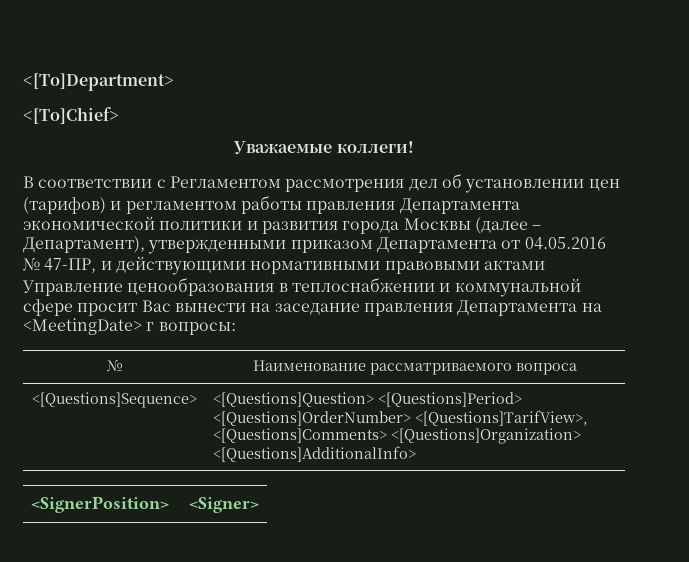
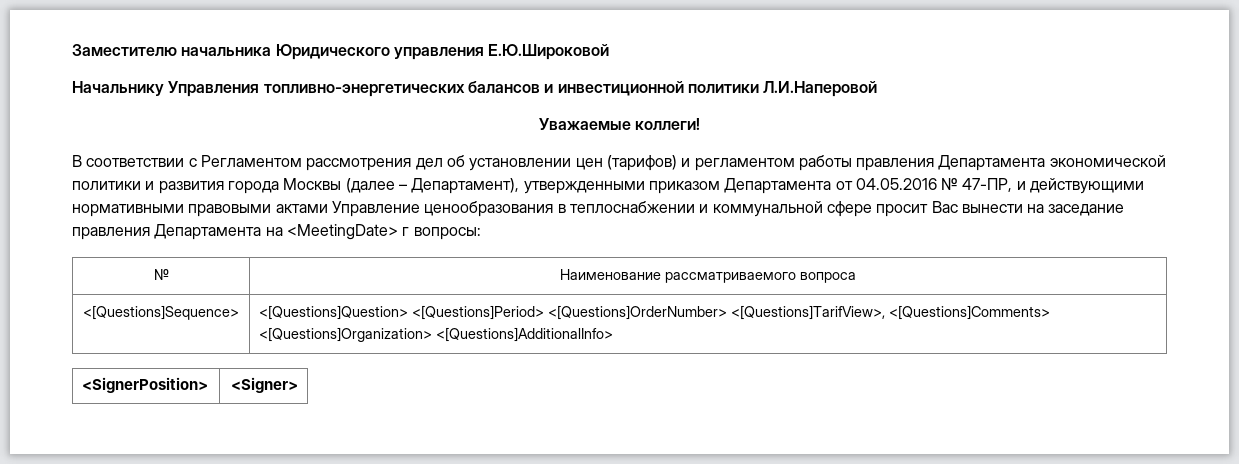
[23,73,174,91] [23,107,119,124] <[To]Department> // <[To]Chief> -> [72,44,610,60] [72,81,878,97] Заместителю начальника Юридического управления Е.Ю.Широковой // Начальнику Управления топливно-энергетических балансов и инвестиционной политики Л.И.Наперовой

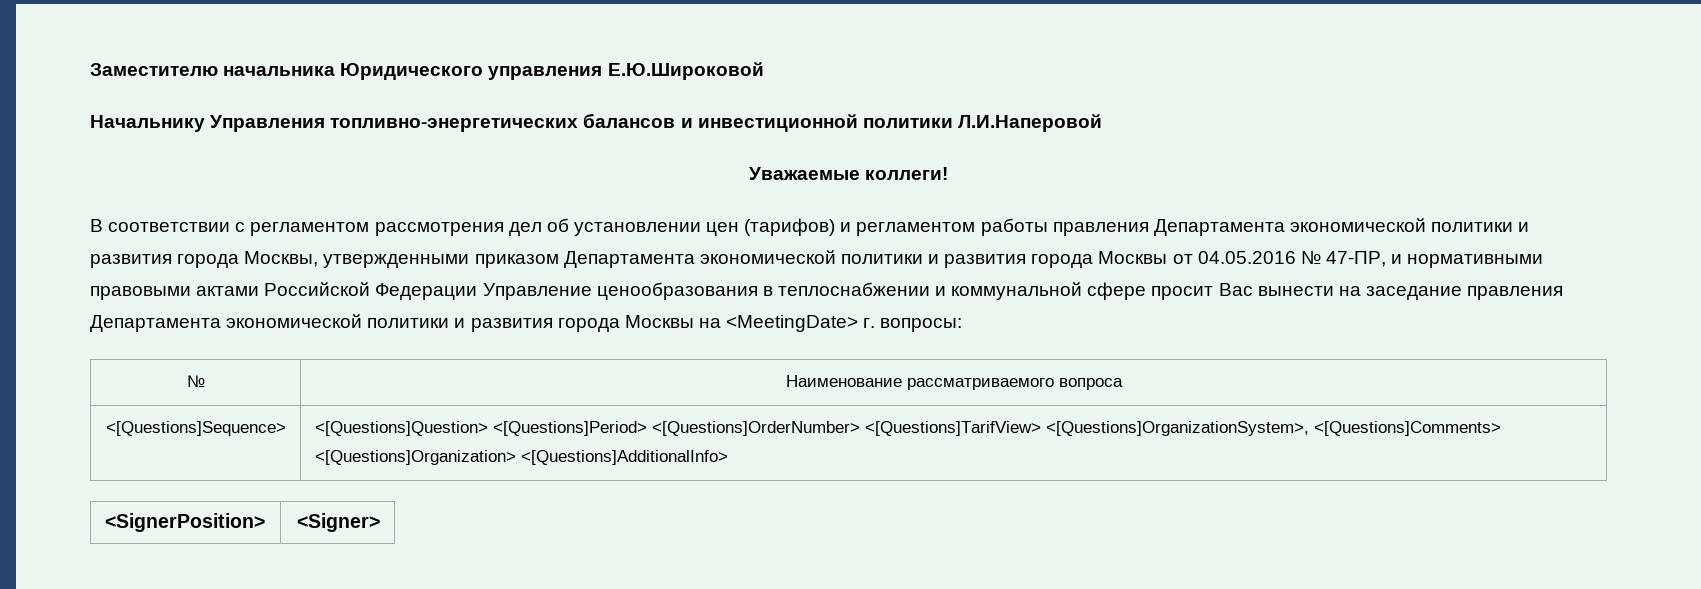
[200,155,302,167] Регламентом -> [250,222,370,236] регламентом
[283,178,832,194] Москвы (далее – Департамент), утвержденными приказом Департамента -> [244,250,1168,268] Москвы, утвержденными приказом Департамента экономической политики и развития города Москвы
[1030,178,1145,194] действующими -> (1403, 259) none
(328, 208) none -> [264,282,478,300] Российской Федерации
(262, 232) none -> [226,314,694,332] экономической политики и развития города Москвы
[402,227,410,236] г -> [863,318,876,328] г.
[731,305,886,320] <[Questions]TarifView>, -> [864,421,1309,436] <[Questions]TarifView> <[Questions]OrganizationSystem>,

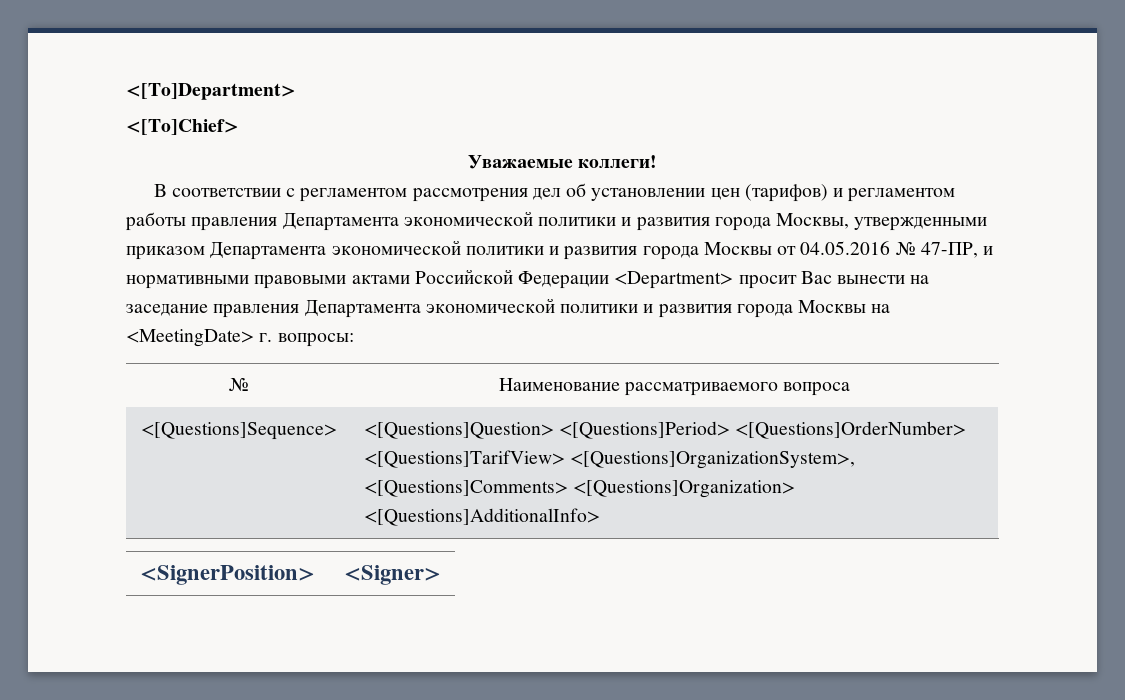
[90,62,764,80] [90,113,1102,132] Заместителю начальника Юридического управления Е.Ю.Широковой // Начальнику Управления топливно-энергетических балансов и инвестиционной политики Л.И.Наперовой -> [126,83,296,100] [126,119,239,135] <[To]Department> // <[To]Chief>
[482,282,1147,300] Управление ценообразования в теплоснабжении и коммунальной сфере -> [614,271,734,289] <Department>

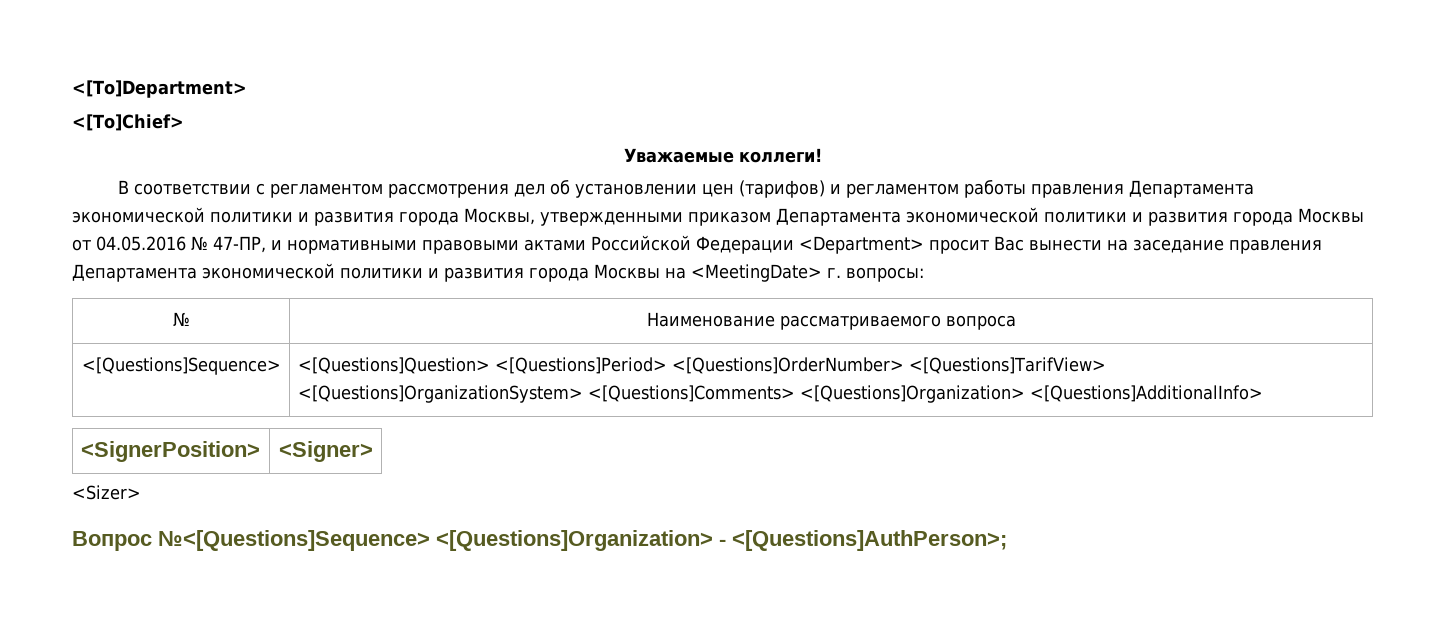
[569,451,855,469] <[Questions]OrganizationSystem>, -> [297,385,583,403] <[Questions]OrganizationSystem>
(442, 575) none -> [72,485,141,500] [72,530,1007,551] // <Sizer> // Вопрос №<[Questions]Sequence> <[Questions]Organization> - <[Questions]AuthPerson>;

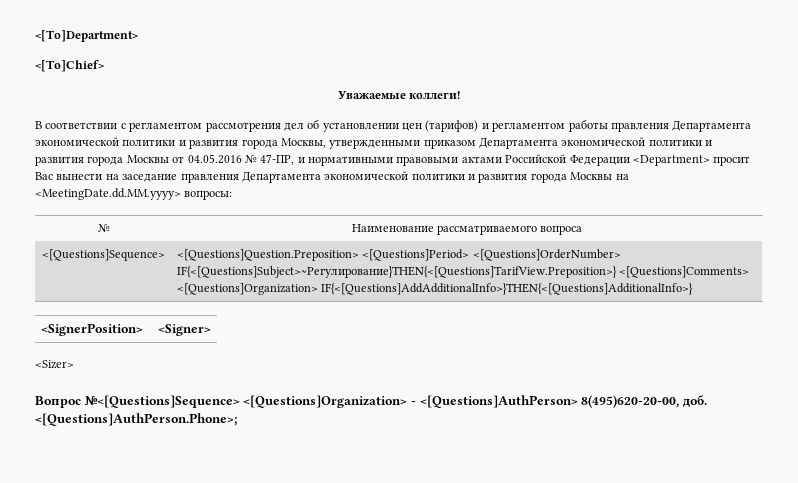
[691,264,841,282] <MeetingDate> г. -> [35,188,181,200] <MeetingDate.dd.MM.yyyy>
[297,357,490,374] <[Questions]Question> -> [177,249,360,261] <[Questions]Question.Preposition>
[908,357,1106,374] [297,385,583,403] <[Questions]TarifView> <[Questions]OrganizationSystem> -> [177,266,618,278] IF{<[Questions]Subject>~Регулирование}THEN{<[Questions]TarifView.Preposition>}
[1029,385,1263,402] <[Questions]AdditionalInfo> -> [321,283,694,295] IF{<[Questions]AddAdditionalInfo>}THEN{<[Questions]AdditionalInfo>}
[732,530,1007,551] <[Questions]AuthPerson>; -> [419,395,707,408] [35,413,237,426] <[Questions]AuthPerson> 8(495)620-20-00, доб. <[Questions]AuthPerson.Phone>;

